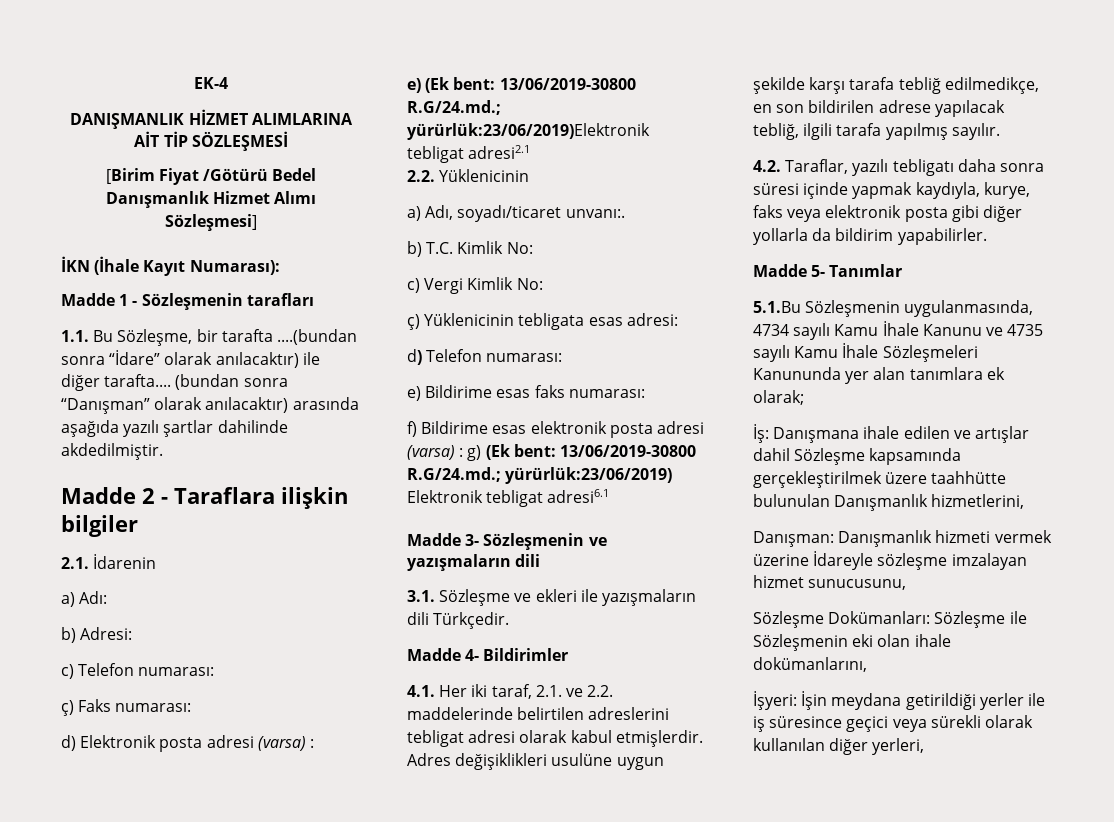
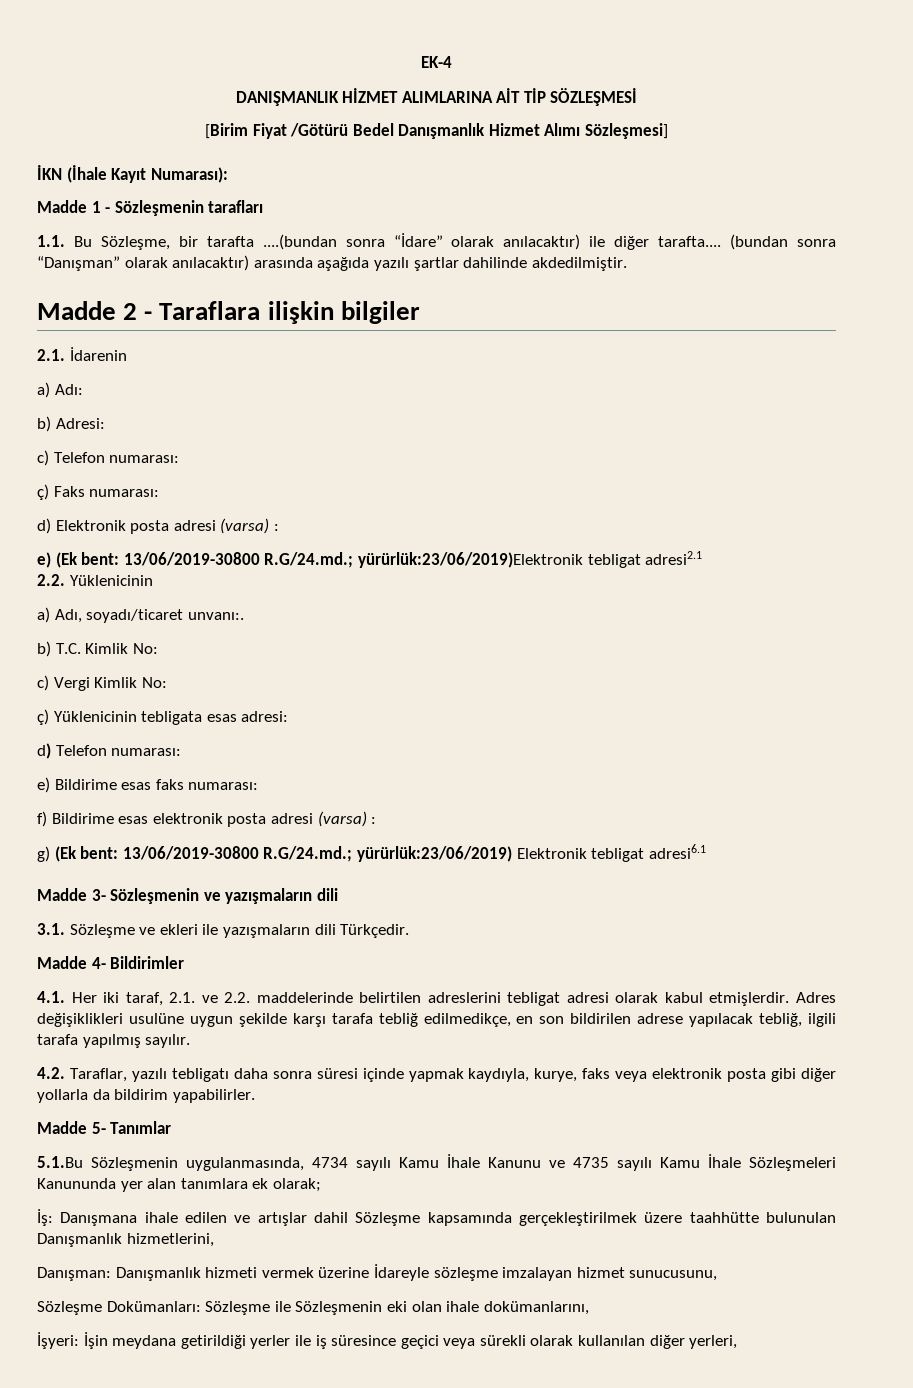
(464, 452) none -> (377, 820) //

